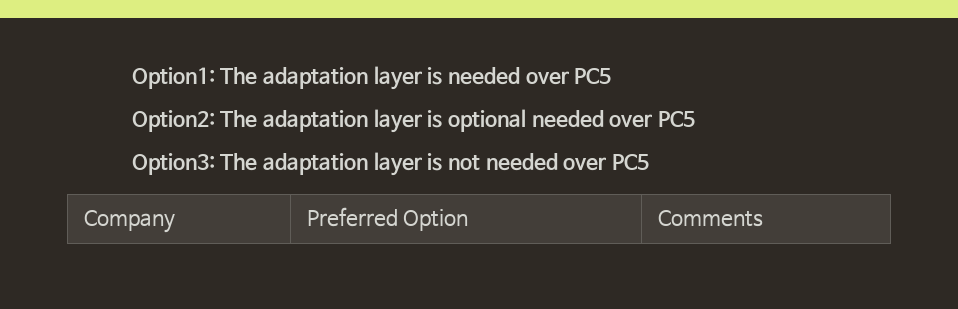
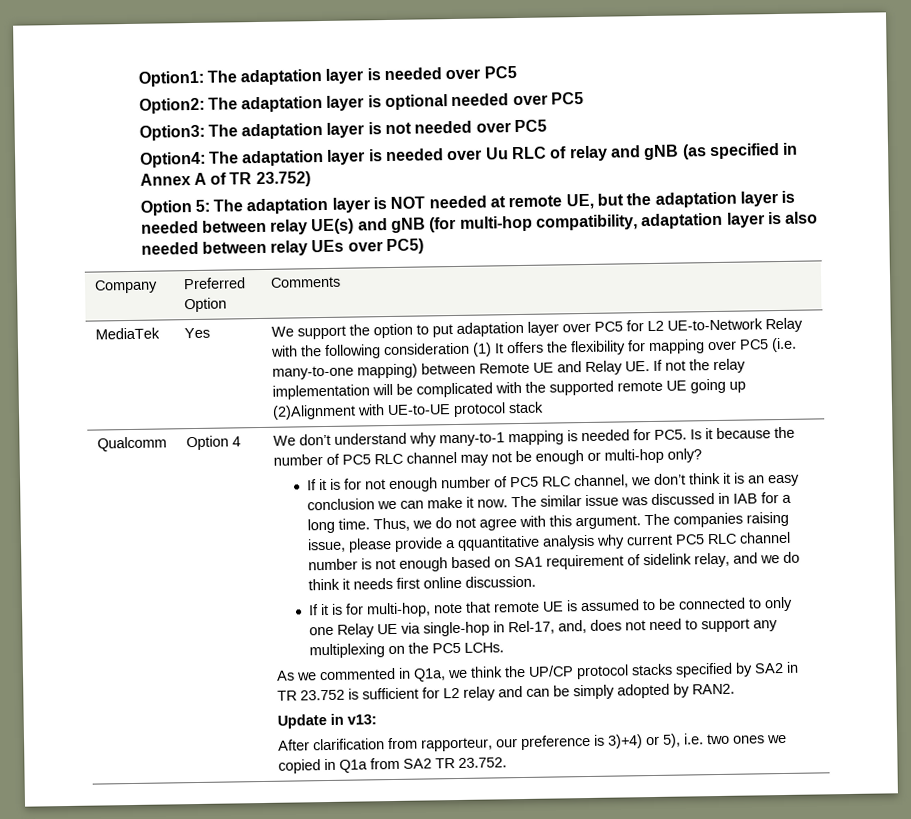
[83,210,175,233] [306,207,469,231] [657,210,763,227] // Company | Preferred Option | Comments -> [139,142,799,168] [139,171,311,188] [139,190,796,216] [140,211,819,235] [140,238,425,256] [93,279,158,294] [182,277,246,290] [183,297,227,313] [269,276,341,288] [94,327,160,340] [183,327,210,339] [270,317,803,340] [270,337,797,360] [271,358,746,380] [271,378,746,400] [271,401,544,420] [96,436,167,452] [185,435,241,451] [272,426,795,447] [272,448,702,466] [306,472,800,493] [306,492,792,511] [306,511,789,534] [306,531,791,553] [307,551,800,572] [307,575,536,591] [307,596,793,618] [308,618,778,638] [308,642,504,659] [275,661,799,682] [276,683,735,701] [276,713,377,729] [277,733,787,752] [277,757,507,774] // Option4: The adaptation layer is needed over Uu RLC of relay and gNB (as specified in Annex A of TR 23.752) // Option 5: The adaptation layer is NOT needed at remote UE, but the adaptation layer is needed between relay UE(s) and gNB (for multi-hop compatibility, adaptation layer is also needed between relay UEs over PC5) // Company | Preferred Option | Comments // MediaTek | Yes | We support the option to put adaptation layer over PC5 for L2 UE-to-Network Relay with the following consideration (1) It offers the flexibility for mapping over PC5 (i.e. many-to-one mapping) between Remote UE and Relay UE. If not the relay implementation will be complicated with the supported remote UE going up (2)Alignment with UE-to-UE protocol stack // Qualcomm | Option 4 | We don’t understand why many-to-1 mapping is needed for PC5. Is it because the number of PC5 RLC channel may not be enough or multi-hop only? // If it is for not enough number of PC5 RLC channel, we don’t think it is an easy conclusion we can make it now. The similar issue was discussed in IAB for a long time. Thus, we do not agree with this argument. The companies raising issue, please provide a qquantitative analysis why current PC5 RLC channel number is not enough based on SA1 requirement of sidelink relay, and we do think it needs first online discussion. // If it is for multi-hop, note that remote UE is assumed to be connected to only one Relay UE via single-hop in Rel-17, and, does not need to support any multiplexing on the PC5 LCHs. // As we commented in Q1a, we think the UP/CP protocol stacks specified by SA2 in TR 23.752 is sufficient for L2 relay and can be simply adopted by RAN2. // Update in v13: // After clarification from rapporteur, our preference is 3)+4) or 5), i.e. two ones we copied in Q1a from SA2 TR 23.752.

